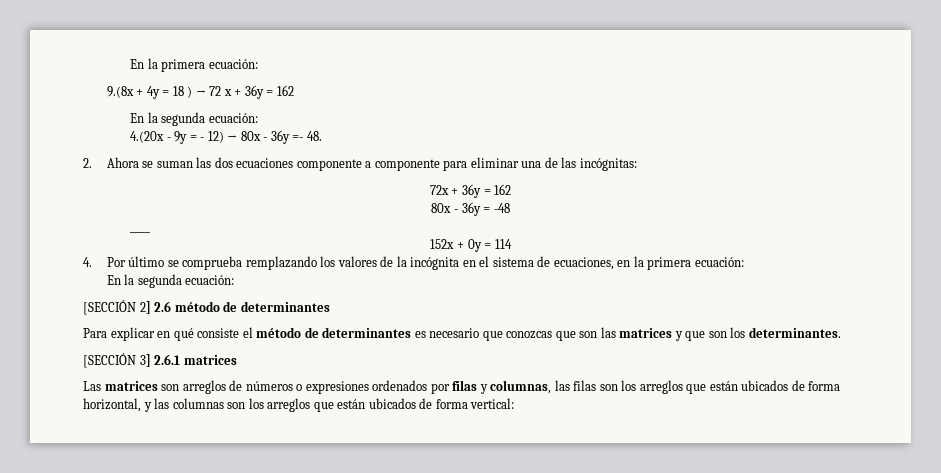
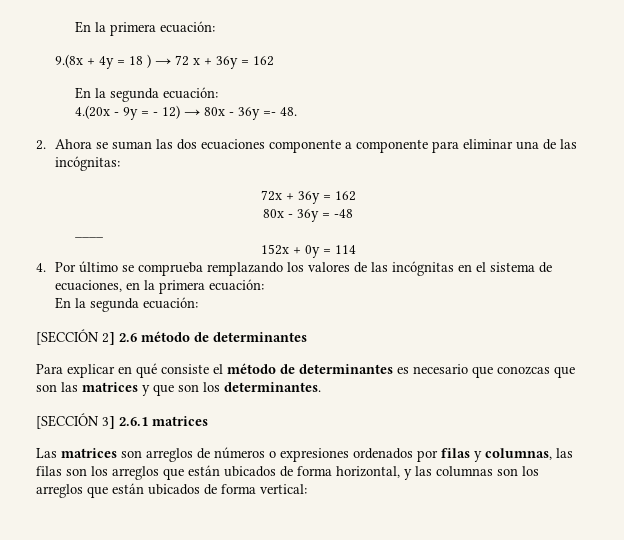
[396,256,460,270] la incógnita -> [371,261,455,276] las incógnitas

